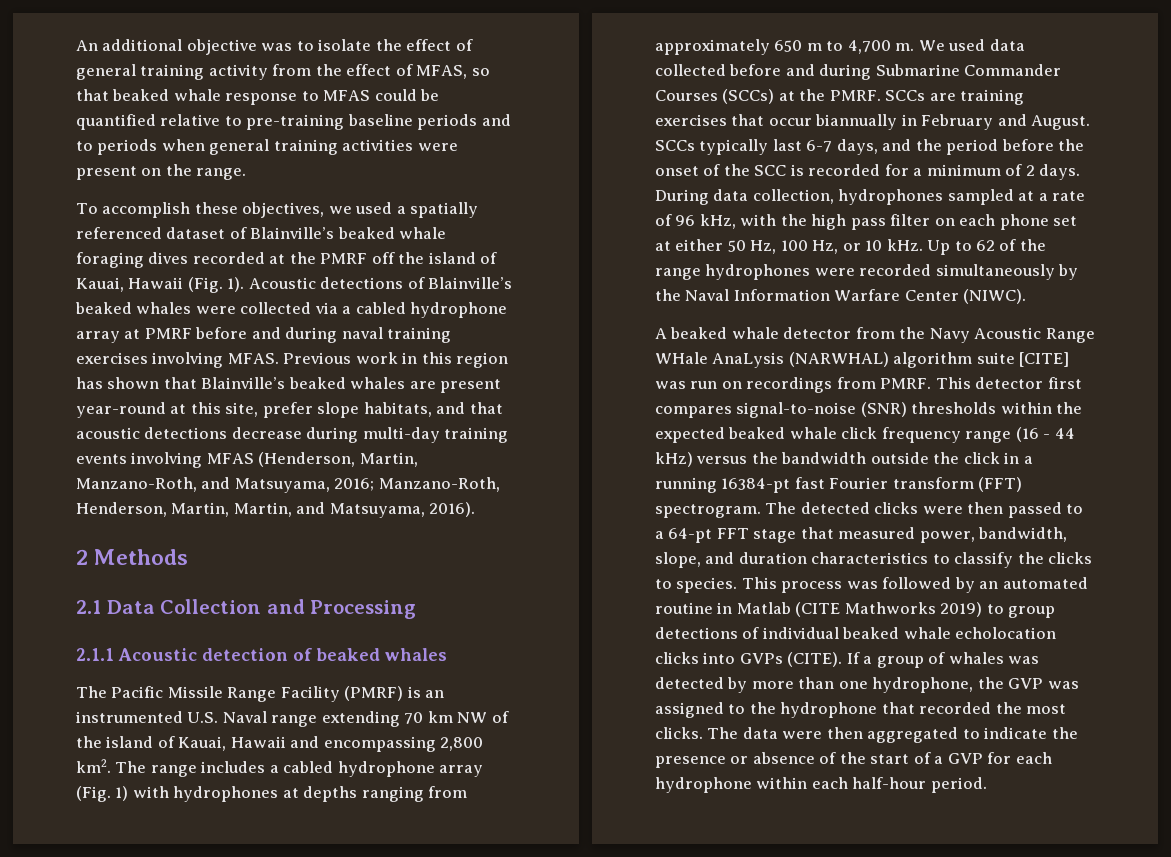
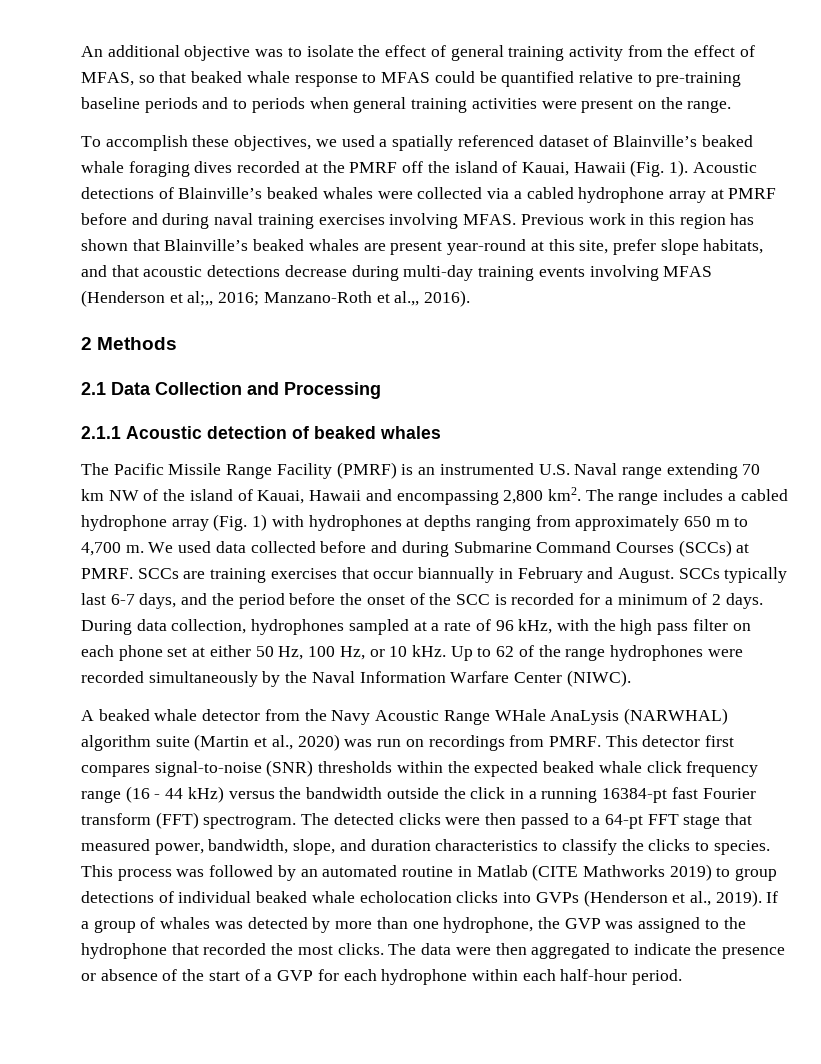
[258,452,418,467] [76,477,500,493] [76,502,425,518] (Henderson, Martin, Manzano-Roth, and Matsuyama, 2016; Manzano-Roth, Henderson, Martin, Martin, and Matsuyama, -> [81,290,420,307] (Henderson et al;,, 2016; Manzano-Roth et al.,,
[964,64,1062,76] Commander -> [536,541,612,553] Command
[799,89,826,101] the -> (750, 548) none
[1019,352,1070,367] [CITE] -> [194,734,340,751] (Martin et al., 2020)
[787,652,843,667] (CITE). -> [583,890,762,907] (Henderson et al., 2019).

